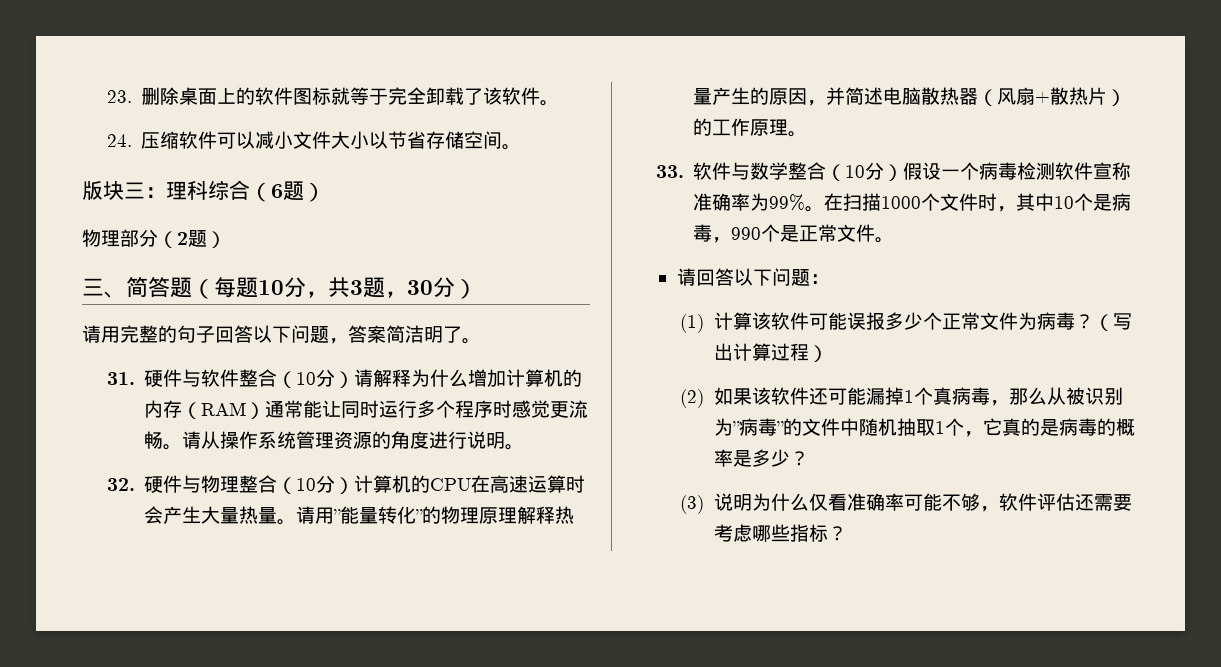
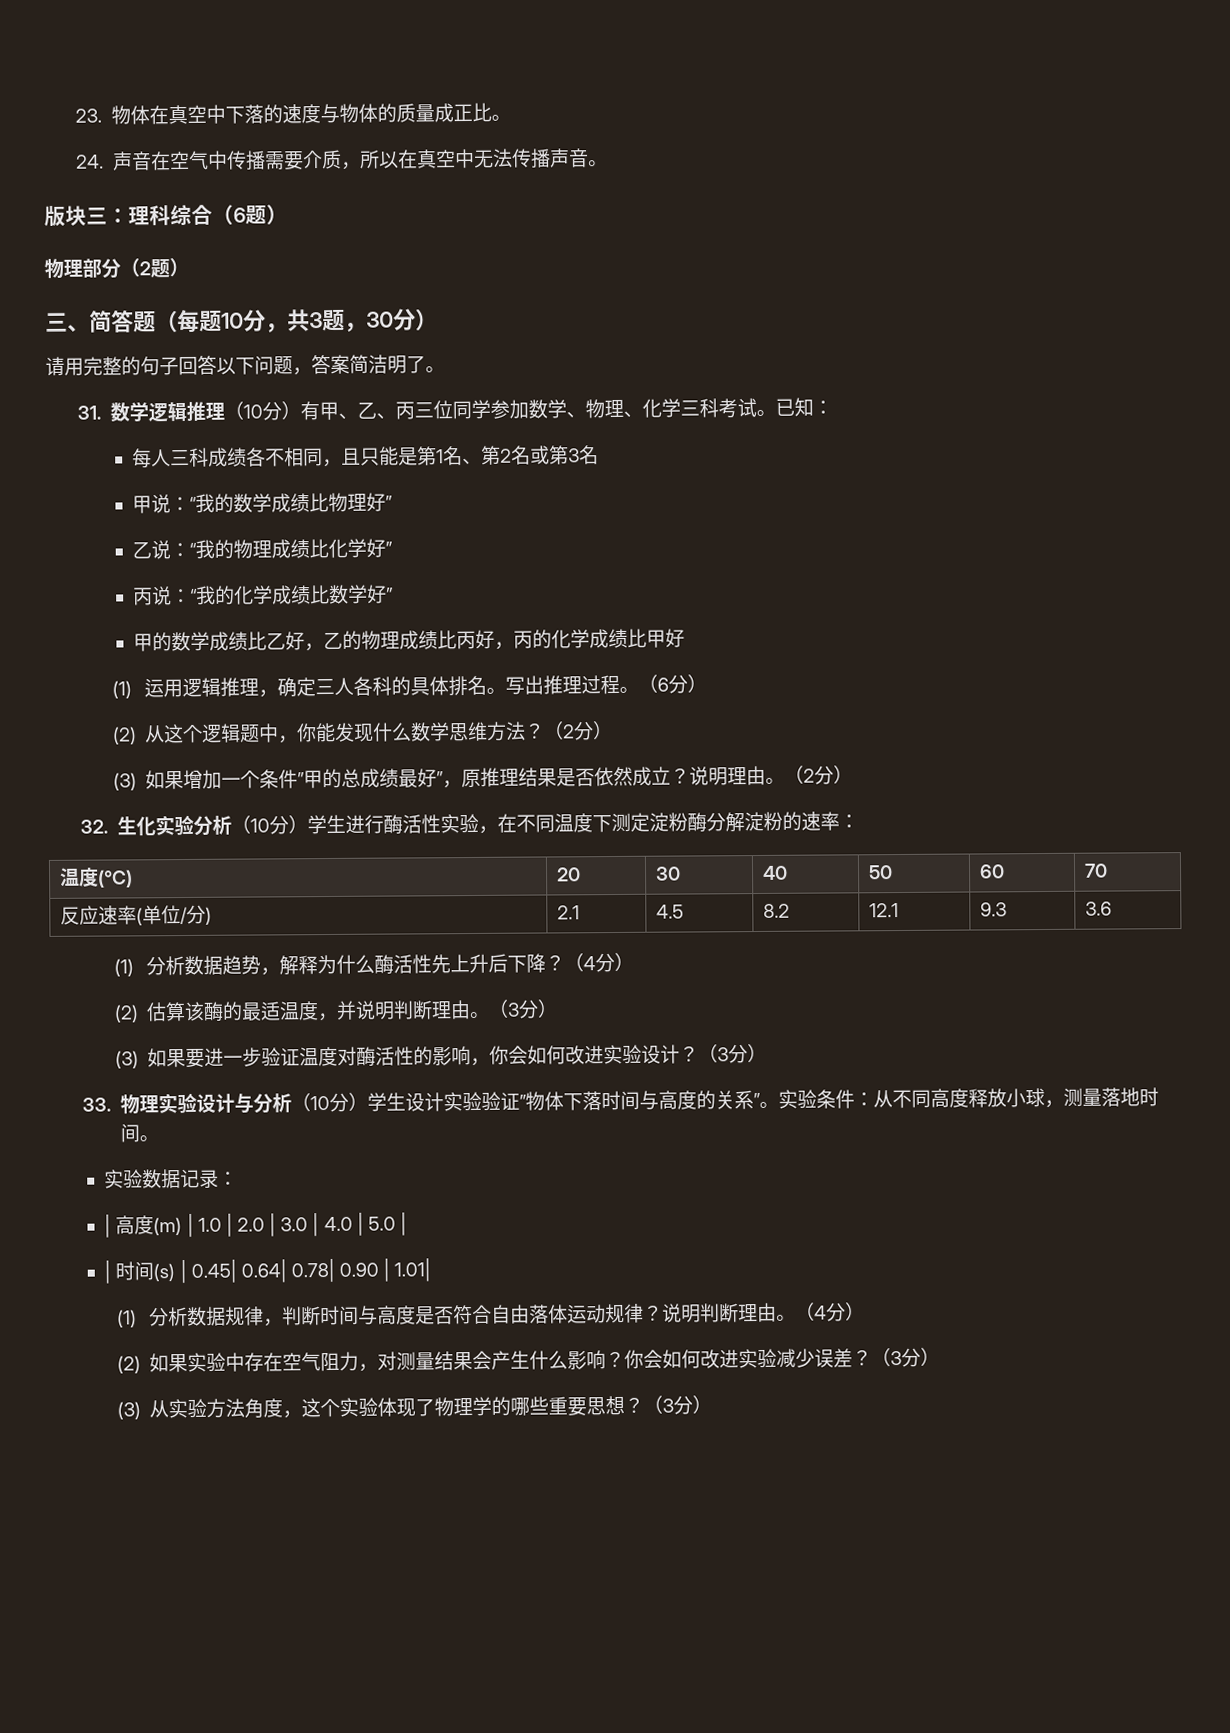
[141,87,560,106] [106,131,503,149] 删除桌面上的软件图标就等于完全卸载了该软件。 // 24.压缩软件可以减小文件大小以节省存储空间 -> [110,102,511,125] [76,148,589,171] 物体在真空中下落的速度与物体的质量成正比。 // 24.声音在空气中传播需要介质，所以在真空中无法传播声音
[144,369,583,388] [144,400,589,419] [144,431,525,450] [106,475,586,494] [144,506,575,525] [693,87,1127,106] [693,118,808,137] [655,162,1132,181] [693,193,1132,212] [693,224,895,243] [676,268,829,286] [680,312,1132,333] [713,343,828,362] [680,387,1123,408] [713,418,1135,437] [713,449,809,467] [680,493,1132,514] [713,524,847,542] 硬件与软件整合（10分）请解释为什么增加计算机的内存（RAM）通常能让同时运行多个程序时感觉更流畅。请从操作系统管理资源的角度进行说明。 // 32.硬件与物理整合（10分）计算机的CPU在高速运算时会产生大量热量。请用”能量转化”的物理原理解释热量产生的原因，并简述电脑散热器（风扇+散热片）的工作原理。 // 33.软件与数学整合（10分）假设一个病毒检测软件宣称准确率为99%。在扫描1000个文件时，其中10个是病毒，990个是正常文件。 // 请回答以下问题： // (1)计算该软件可能误报多少个正常文件为病毒？（写出计算过程） // (2)如果该软件还可能漏掉1个真病毒，那么从被识别为”病毒”的文件中随机抽取1个，它真的是病毒的概率是多少？ // (3)说明为什么仅看准确率可能不够，软件评估还需要考虑哪些指标？ -> [109,397,833,423] [131,445,599,469] [131,492,393,514] [131,538,393,560] [132,584,394,606] [132,628,685,652] [111,674,708,699] [112,721,614,745] [112,765,854,791] [80,811,859,837] [59,867,134,888] [557,867,582,882] [656,866,682,881] [762,865,789,880] [868,865,894,880] [979,864,1006,879] [1084,863,1109,878] [60,904,213,926] [557,905,581,920] [656,904,685,919] [763,903,791,918] [869,903,900,918] [980,902,1008,917] [1085,901,1113,916] [113,952,635,977] [113,999,559,1023] [114,1043,768,1069] [82,1087,1159,1115] [119,1123,159,1143] [104,1168,239,1189] [104,1212,407,1238] [104,1258,432,1284] [116,1302,866,1328] [116,1347,941,1374] [116,1395,713,1420] 数学逻辑推理（10分）有甲、乙、丙三位同学参加数学、物理、化学三科考试。已知： // 每人三科成绩各不相同，且只能是第1名、第2名或第3名 // 甲说：“我的数学成绩比物理好” // 乙说：“我的物理成绩比化学好” // 丙说：“我的化学成绩比数学好” // 甲的数学成绩比乙好，乙的物理成绩比丙好，丙的化学成绩比甲好 // (1)运用逻辑推理，确定三人各科的具体排名。写出推理过程。（6分） // (2)从这个逻辑题中，你能发现什么数学思维方法？（2分） // (3)如果增加一个条件”甲的总成绩最好”，原推理结果是否依然成立？说明理由。（2分） // 32.生化实验分析（10分）学生进行酶活性实验，在不同温度下测定淀粉酶分解淀粉的速率： // 温度(°C) | 20 | 30 | 40 | 50 | 60 | 70 // 反应速率(单位/分) | 2.1 | 4.5 | 8.2 | 12.1 | 9.3 | 3.6 // (1)分析数据趋势，解释为什么酶活性先上升后下降？（4分） // (2)估算该酶的最适温度，并说明判断理由。（3分） // (3)如果要进一步验证温度对酶活性的影响，你会如何改进实验设计？（3分） // 33.物理实验设计与分析（10分）学生设计实验验证”物体下落时间与高度的关系”。实验条件：从不同高度释放小球，测量落地时间。 // 实验数据记录： // | 高度(m) | 1.0 | 2.0 | 3.0 | 4.0 | 5.0 | // | 时间(s) | 0.45| 0.64| 0.78| 0.90 | 1.01| // (1)分析数据规律，判断时间与高度是否符合自由落体运动规律？说明判断理由。（4分） // (2)如果实验中存在空气阻力，对测量结果会产生什么影响？你会如何改进实验减少误差？（3分） // (3)从实验方法角度，这个实验体现了物理学的哪些重要思想？（3分）

